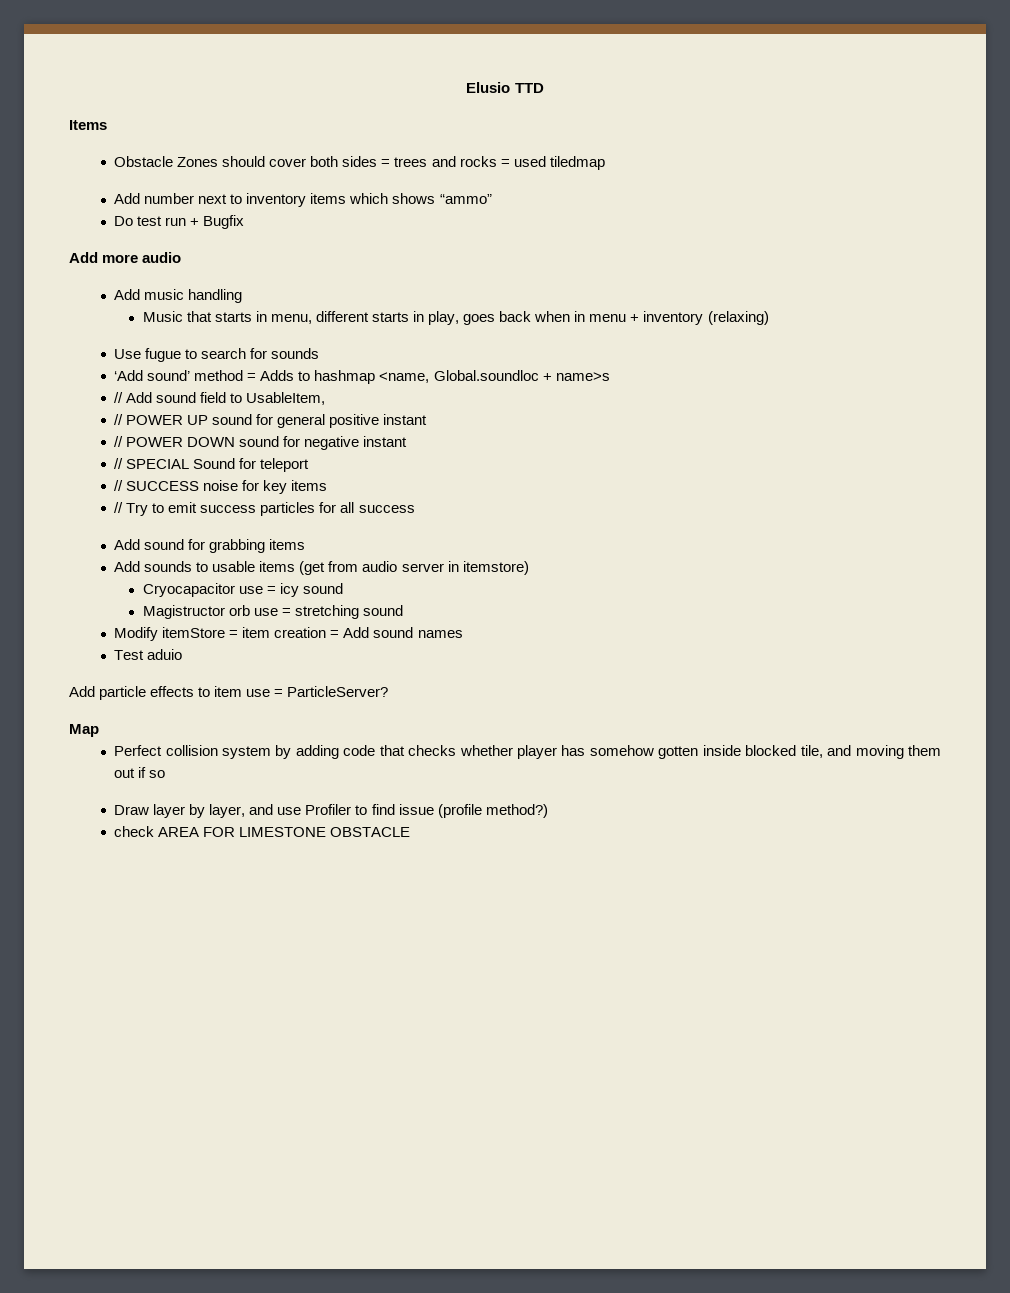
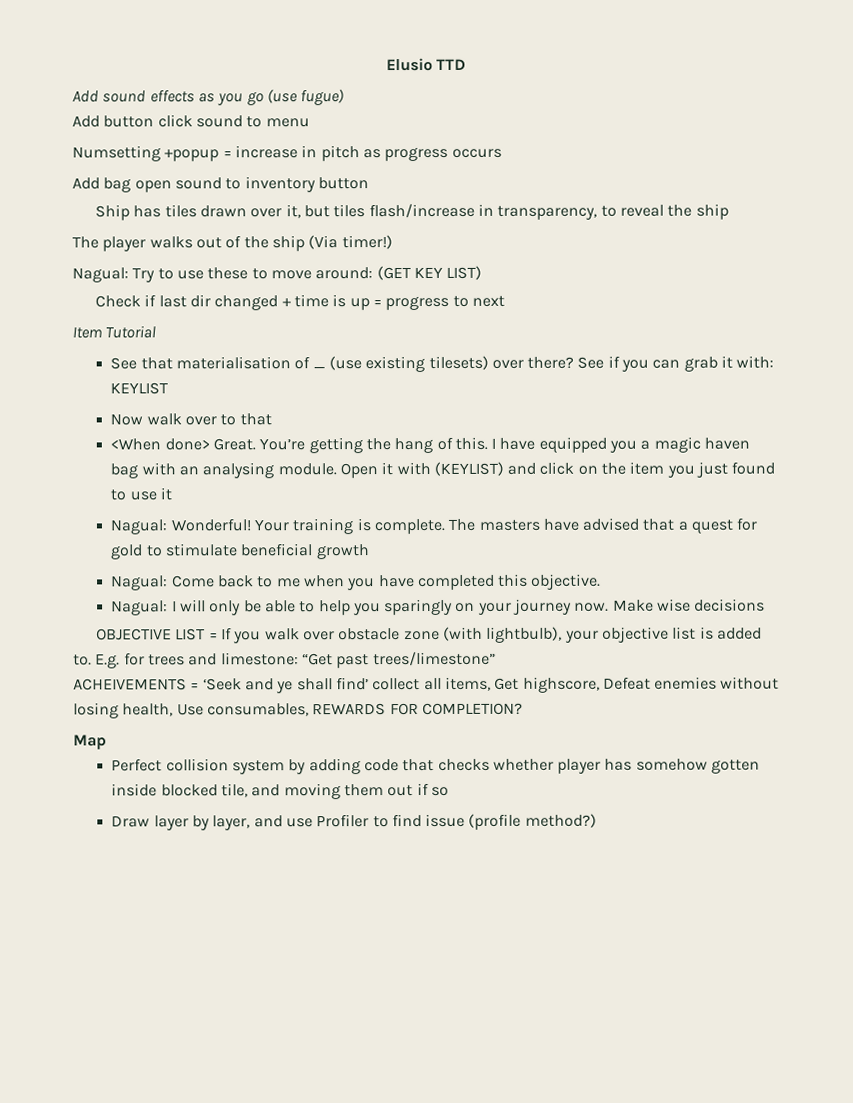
[69,120,107,130] [114,156,605,170] [114,193,492,207] [114,215,245,229] [69,252,182,263] [114,289,243,303] [142,311,769,325] [114,348,320,362] [114,370,610,384] [114,392,326,405] [114,414,428,428] [114,436,408,450] [114,458,310,472] [114,480,328,494] [114,502,415,516] [114,539,306,553] [114,561,529,575] [142,583,343,597] [142,605,403,619] [114,627,463,641] [114,649,183,660] [69,686,389,700] Items // Obstacle Zones should cover both sides = trees and rocks = used tiledmap // Add number next to inventory items which shows “ammo” // Do test run + Bugfix // Add more audio // Add music handling // Music that starts in menu, different starts in play, goes back when in menu + inventory (relaxing) // Use fugue to search for sounds // ‘Add sound’ method = Adds to hashmap <name, Global.soundloc + name>s // // Add sound field to UsableItem, // // POWER UP sound for general positive instant // // POWER DOWN sound for negative instant // // SPECIAL Sound for teleport // // SUCCESS noise for key items // // Try to emit success particles for all success // Add sound for grabbing items // Add sounds to usable items (get from audio server in itemstore) // Cryocapacitor use = icy sound // Magistructor orb use = stretching sound // Modify itemStore = item creation = Add sound names // Test aduio // Add particle effects to item use = ParticleServer? -> [72,89,345,106] [72,114,310,128] [72,145,502,162] [72,176,369,193] [95,203,729,221] [72,235,393,252] [72,265,483,283] [95,294,505,311] [72,325,157,339] [110,355,775,373] [110,382,169,395] [110,413,272,426] [110,436,751,454] [110,461,776,479] [110,487,172,501] [110,517,758,535] [110,543,370,560] [111,573,602,591] [111,598,766,616] [96,626,762,644] [73,651,496,669] [73,676,780,694] [73,702,523,719] Add sound effects as you go (use fugue) // Add button click sound to menu // Numsetting +popup = increase in pitch as progress occurs // Add bag open sound to inventory button // Ship has tiles drawn over it, but tiles flash/increase in transparency, to reveal the ship // The player walks out of the ship (Via timer!) // Nagual: Try to use these to move around: (GET KEY LIST) // Check if last dir changed + time is up = progress to next // Item Tutorial // See that materialisation of _ (use existing tilesets) over there? See if you can grab it with: KEYLIST // Now walk over to that // <When done> Great. You’re getting the hang of this. I have equipped you a magic haven bag with an analysing module. Open it with (KEYLIST) and click on the item you just found to use it // Nagual: Wonderful! Your training is complete. The masters have advised that a quest for gold to stimulate beneficial growth // Nagual: Come back to me when you have completed this objective. // Nagual: I will only be able to help you sparingly on your journey now. Make wise decisions // OBJECTIVE LIST = If you walk over obstacle zone (with lightbulb), your objective list is added to. E.g. for trees and limestone: “Get past trees/limestone” // ACHEIVEMENTS = ‘Seek and ye shall find’ collect all items, Get highscore, Defeat enemies without losing health, Use consumables, REWARDS FOR COMPLETION?
[114,826,411,837] // check AREA FOR LIMESTONE OBSTACLE -> (597, 820) none

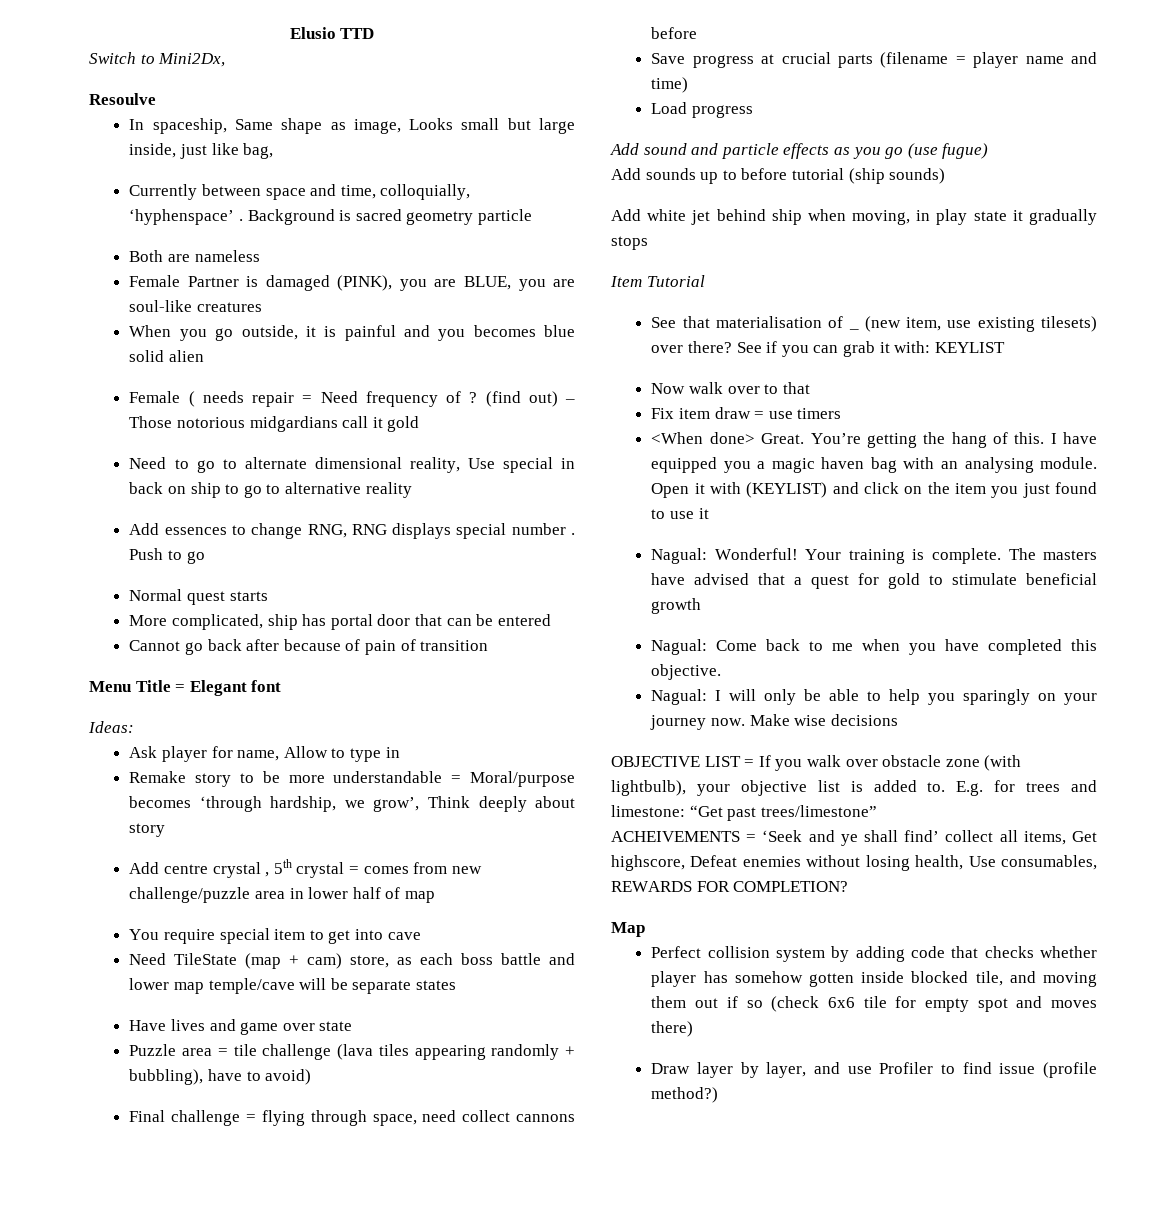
(467, 64) none -> [89,52,226,67] [89,93,156,105] [129,118,575,134] [129,143,274,159] [129,184,471,200] [129,209,532,225] [129,250,260,262] [129,275,575,291] [129,300,263,312] [129,325,575,341] [129,350,205,362] [129,391,575,407] [129,416,420,432] [129,457,575,473] [129,482,412,498] [129,523,575,539] [129,548,205,564] [129,589,268,605] [129,614,551,630] [129,639,489,655] [89,680,282,696] [88,721,134,733] [129,746,400,762] [129,771,575,787] [129,796,576,812] [129,823,166,837] [129,859,482,878] [129,887,435,903] [129,928,421,944] [129,953,576,969] [129,978,456,994] [129,1019,353,1035] [129,1044,575,1060] [129,1069,312,1085] [129,1110,575,1126] [651,27,698,39] [651,52,1097,68] [651,77,689,93] [651,102,754,118] // Switch to Mini2Dx, // Resoulve // In spaceship, Same shape as image, Looks small but large inside, just like bag, // Currently between space and time, colloquially, ‘hyphenspace’ . Background is sacred geometry particle // Both are nameless // Female Partner is damaged (PINK), you are BLUE, you are soul-like creatures // When you go outside, it is painful and you becomes blue solid alien // Female ( needs repair = Need frequency of ? (find out) – Those notorious midgardians call it gold // Need to go to alternate dimensional reality, Use special in back on ship to go to alternative reality // Add essences to change RNG, RNG displays special number . Push to go // Normal quest starts // More complicated, ship has portal door that can be entered // Cannot go back after because of pain of transition // Menu Title = Elegant font // Ideas: // Ask player for name, Allow to type in // Remake story to be more understandable = Moral/purpose becomes ‘through hardship, we grow’, Think deeply about story // Add centre crystal , 5th crystal = comes from new challenge/puzzle area in lower half of map // You require special item to get into cave // Need TileState (map + cam) store, as each boss battle and lower map temple/cave will be separate states // Have lives and game over state // Puzzle area = tile challenge (lava tiles appearing randomly + bubbling), have to avoid) // Final challenge = flying through space, need collect cannons before // Save progress at crucial parts (filename = player name and time) // Load progress
(147, 96) none -> [691,143,779,159] and particle
[103,114,310,128] [72,145,502,162] [72,176,369,193] [95,203,729,221] [72,235,393,252] [72,265,483,283] [95,294,505,311] button click sound to menu // Numsetting +popup = increase in pitch as progress occurs // Add bag open sound to inventory button // Ship has tiles drawn over it, but tiles flash/increase in transparency, to reveal the ship // The player walks out of the ship (Via timer!) // Nagual: Try to use these to move around: (GET KEY LIST) // Check if last dir changed + time is up = progress to next -> [645,168,946,184] [611,209,1097,225] [611,236,648,250] sounds up to before tutorial (ship sounds) // Add white jet behind ship when moving, in play state it gradually stops
[328,356,362,371] (use -> [864,316,972,332] (new item, use
(272, 419) none -> [651,407,842,419] // Fix item draw = use timers
(449, 791) none -> [771,996,1097,1012] [651,1021,694,1037] (check 6x6 tile for empty spot and moves there)

